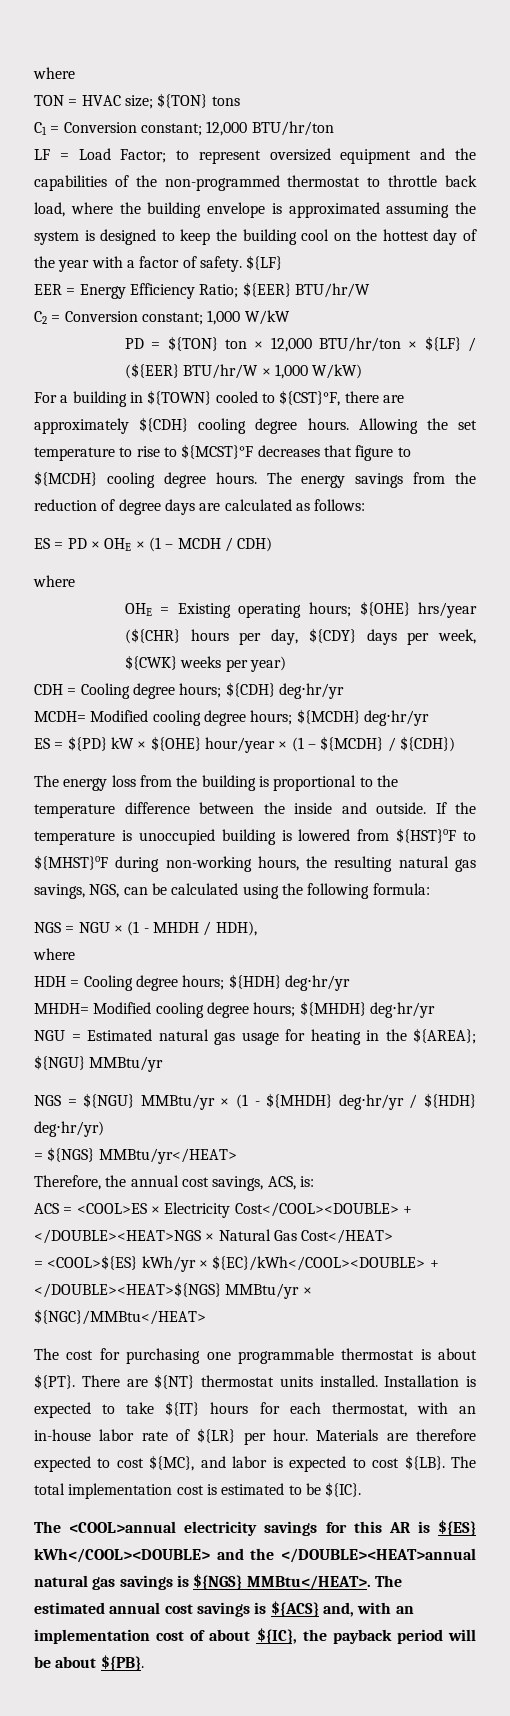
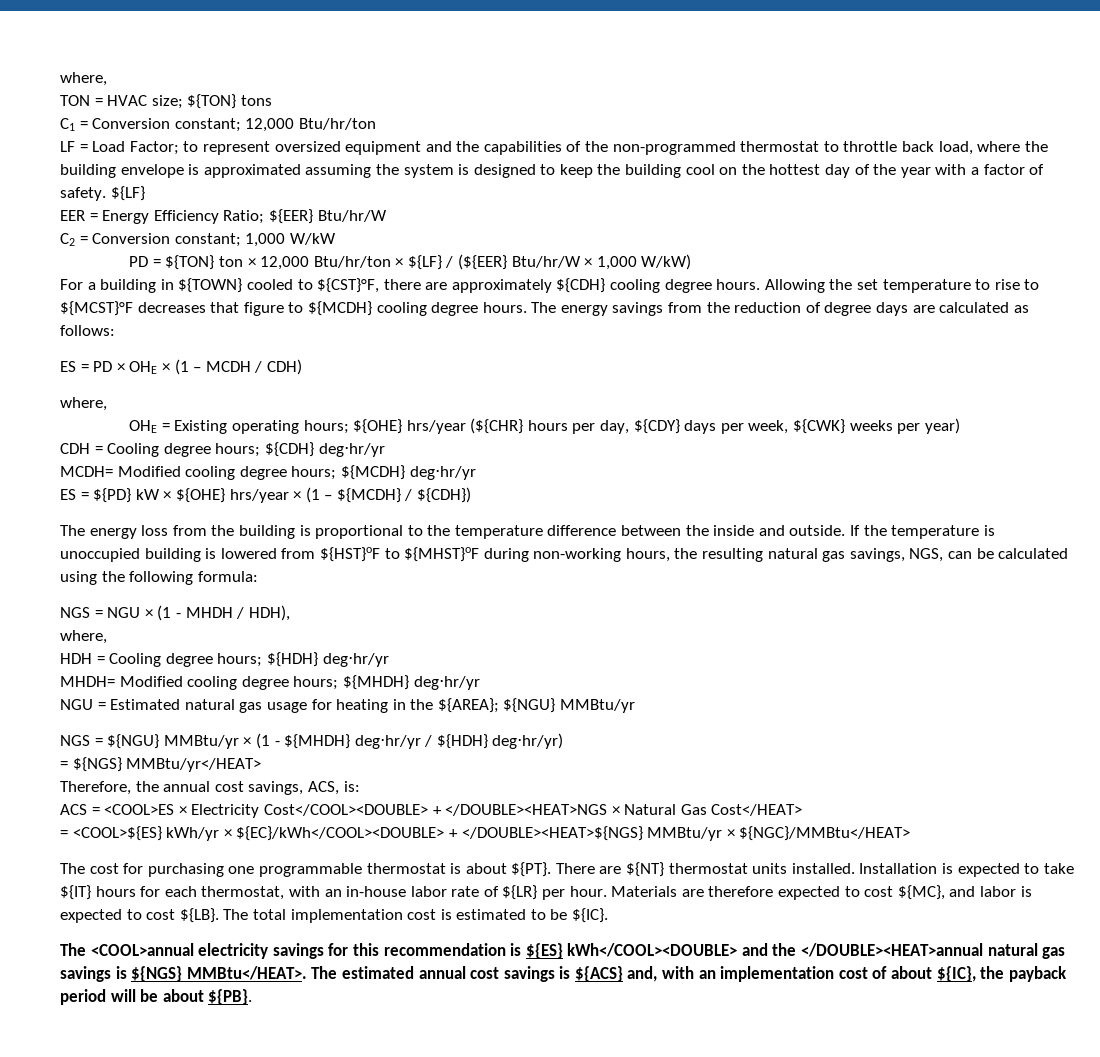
[33,67,75,79] where -> [60,72,107,86] where,
[251,121,334,136] BTU/hr/ton -> [298,118,376,130] Btu/hr/ton
[294,283,370,298] BTU/hr/W -> [317,210,387,222] Btu/hr/W
[318,337,401,352] BTU/hr/ton -> [313,256,391,268] Btu/hr/ton
[183,364,259,379] BTU/hr/W -> [511,256,581,268] Btu/hr/W
[33,575,75,587] where -> [60,397,107,411] where,
[204,737,275,753] hour/year -> [229,489,289,503] hrs/year
[33,948,75,960] where -> [60,630,107,644] where,
[388,1522,411,1533] AR -> [383,943,506,956] recommendation

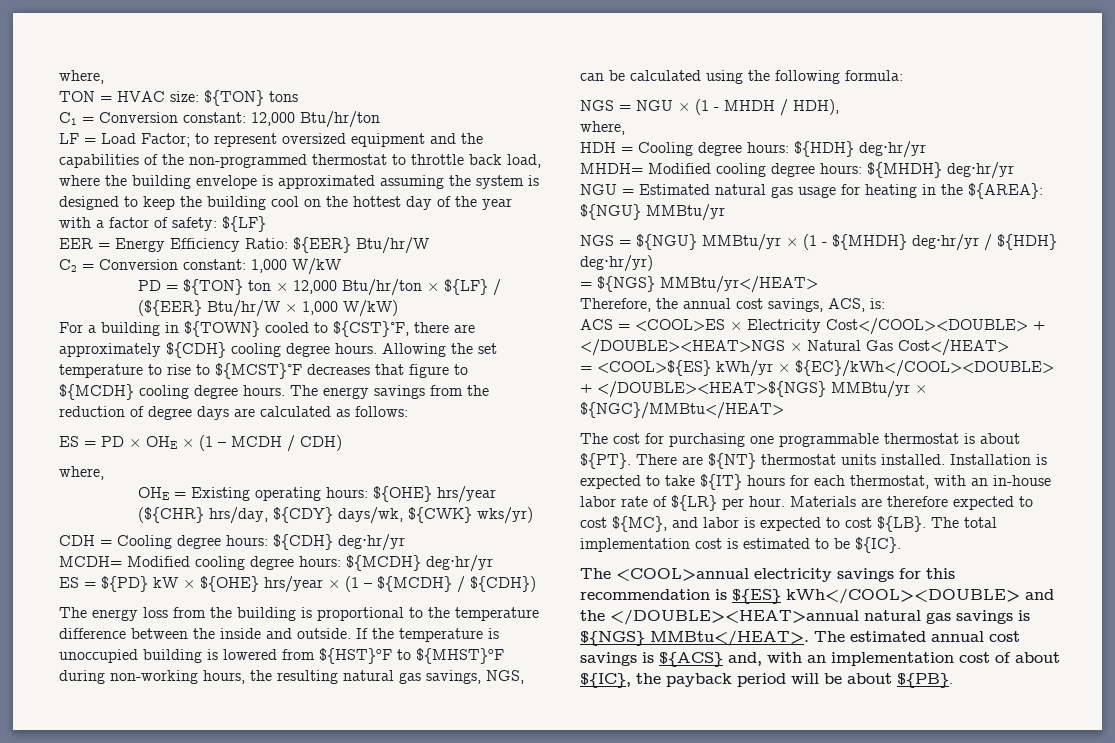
[151,95,183,109] size; -> [170,91,199,102] size:
[174,118,241,132] constant; -> [183,112,246,123] constant:
[60,187,106,201] safety. -> [172,217,217,231] safety:
[223,210,265,224] Ratio; -> [245,238,288,249] Ratio:
[174,233,241,247] constant; -> [183,259,246,270] constant:
[303,420,349,434] hours; -> [325,487,368,498] hours:
[527,418,960,434] hours per day, ${CDY} days per week, ${CWK} weeks per year) -> [208,507,533,524] hrs/day, ${CDY} days/wk, ${CWK} wks/yr)
[215,443,261,457] hours; -> [226,535,268,546] hours:
[291,466,337,480] hours; -> [299,556,341,567] hours:
[217,653,263,667] hours; -> [747,142,789,153] hours:
[293,676,339,690] hours; -> [820,163,862,174] hours:
[437,698,499,713] ${AREA}; -> [968,183,1043,199] ${AREA}:

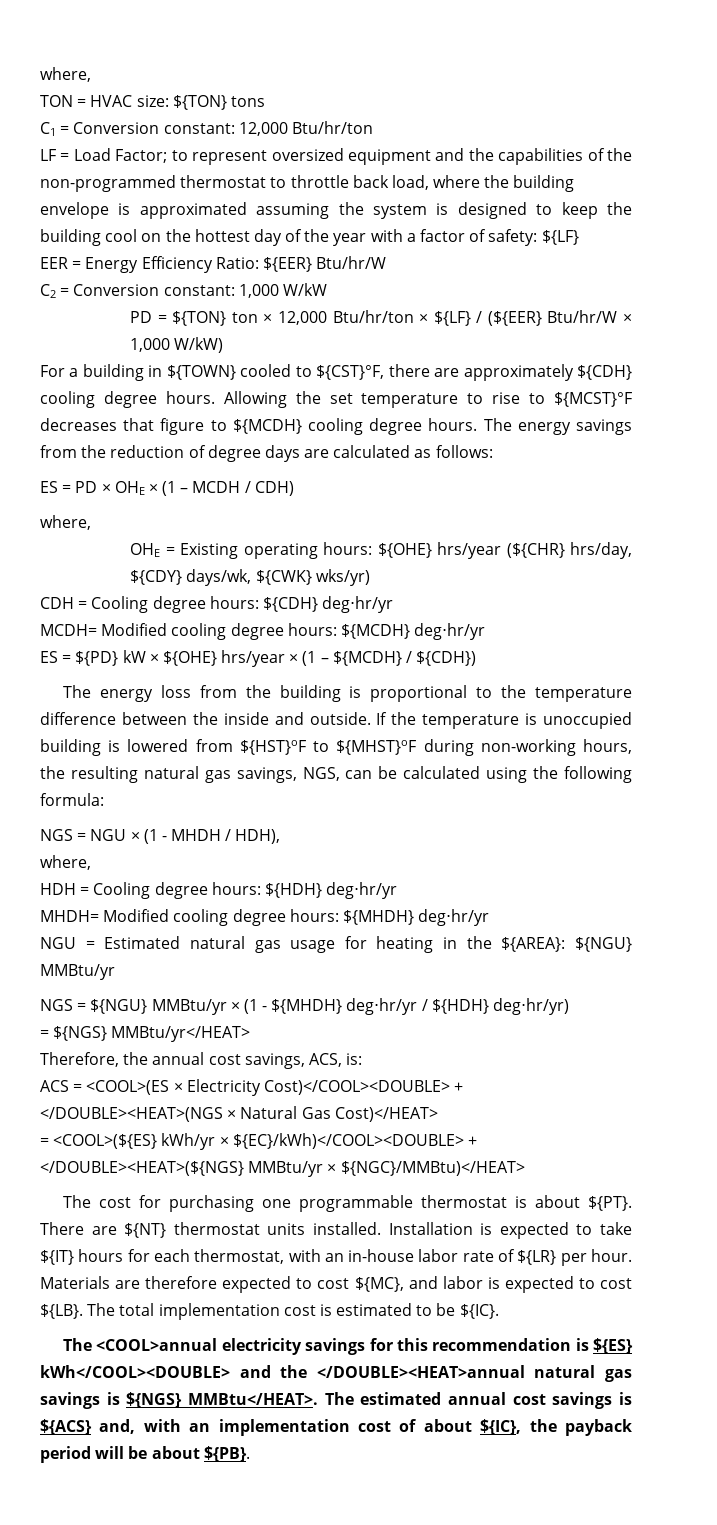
[635,319,725,332] <COOL>ES -> [86,1080,170,1095] <COOL>(ES
[826,318,1045,335] [580,339,785,356] Cost</COOL><DOUBLE> + </DOUBLE><HEAT>NGS -> [263,1080,464,1095] [40,1107,223,1122] Cost)</COOL><DOUBLE> + </DOUBLE><HEAT>(NGS
[898,339,1009,356] [580,360,711,376] Cost</HEAT> // = <COOL>${ES} -> [334,1107,438,1122] [40,1134,158,1149] Cost)</HEAT> // = <COOL>(${ES}
[795,360,1054,377] [580,381,927,398] [580,402,784,419] ${EC}/kWh</COOL><DOUBLE> + </DOUBLE><HEAT>${NGS} MMBtu/yr × ${NGC}/MMBtu</HEAT> -> [232,1133,477,1149] [40,1161,525,1177] ${EC}/kWh)</COOL><DOUBLE> + </DOUBLE><HEAT>(${NGS} MMBtu/yr × ${NGC}/MMBtu)</HEAT>

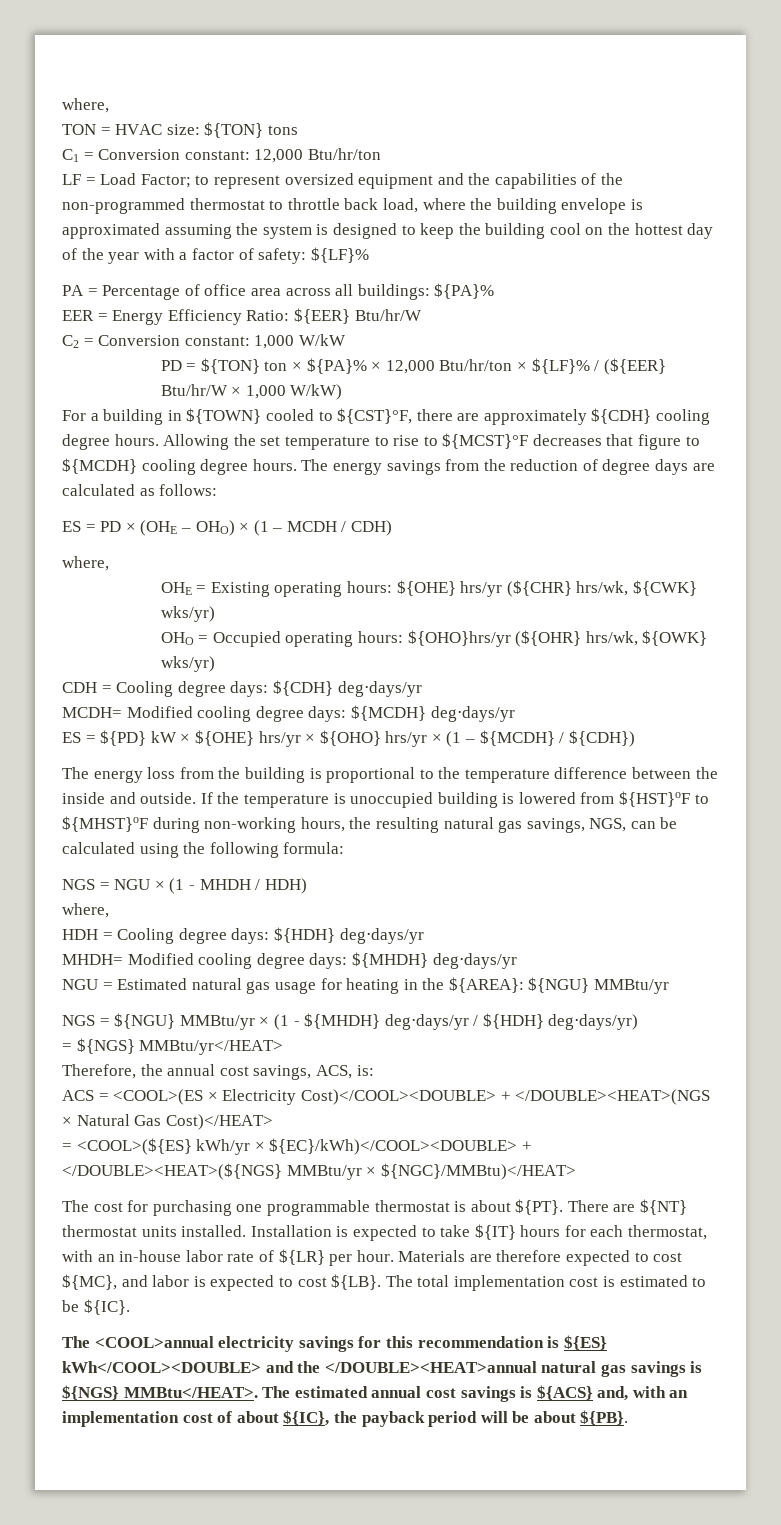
[541,230,579,245] ${LF} -> [310,247,369,263] [62,283,495,300] ${LF}% // PA = Percentage of office area across all buildings: ${PA}%
(273, 318) none -> [306,358,382,374] ${PA}% ×
[433,311,471,326] ${LF} -> [531,358,590,374] ${LF}%
[114,481,145,495] OHE -> [140,520,235,536] (OHE – OHO)
[437,542,632,559] [130,569,312,586] hrs/year (${CHR} hrs/day, ${CDY} days/wk, ${CWK} -> [460,580,697,597] [160,606,215,622] [160,630,708,647] hrs/yr (${CHR} hrs/wk, ${CWK} wks/yr) // OHO = Occupied operating hours: ${OHO}hrs/yr (${OHR} hrs/wk, ${OWK}
[209,596,394,613] hours: ${CDH} deg⋅hr/yr -> [230,680,422,697] days: ${CDH} deg⋅days/yr
[287,623,486,640] hours: ${MCDH} deg⋅hr/yr -> [308,705,515,722] days: ${MCDH} deg⋅days/yr
[221,650,286,667] hrs/year -> [258,730,428,747] hrs/yr × ${OHO} hrs/yr
[235,829,281,844] HDH), -> [264,878,307,894] HDH)
[211,882,398,899] hours: ${HDH} deg⋅hr/yr -> [231,927,424,944] days: ${HDH} deg⋅days/yr
[289,909,490,926] hours: ${MHDH} deg⋅hr/yr -> [309,952,517,969] days: ${MHDH} deg⋅days/yr
[346,998,418,1015] deg⋅hr/yr -> [384,1014,469,1030] deg⋅days/yr
[493,998,570,1015] deg⋅hr/yr) -> [548,1014,639,1030] deg⋅days/yr)

